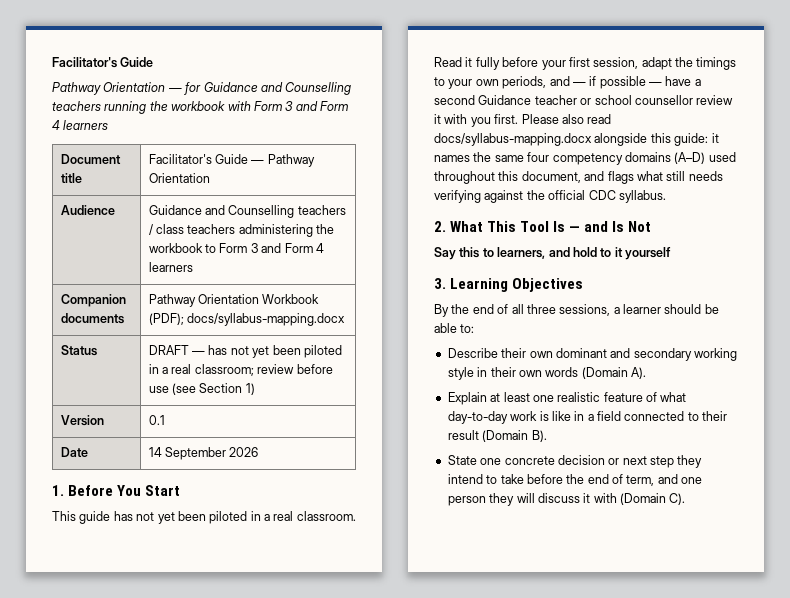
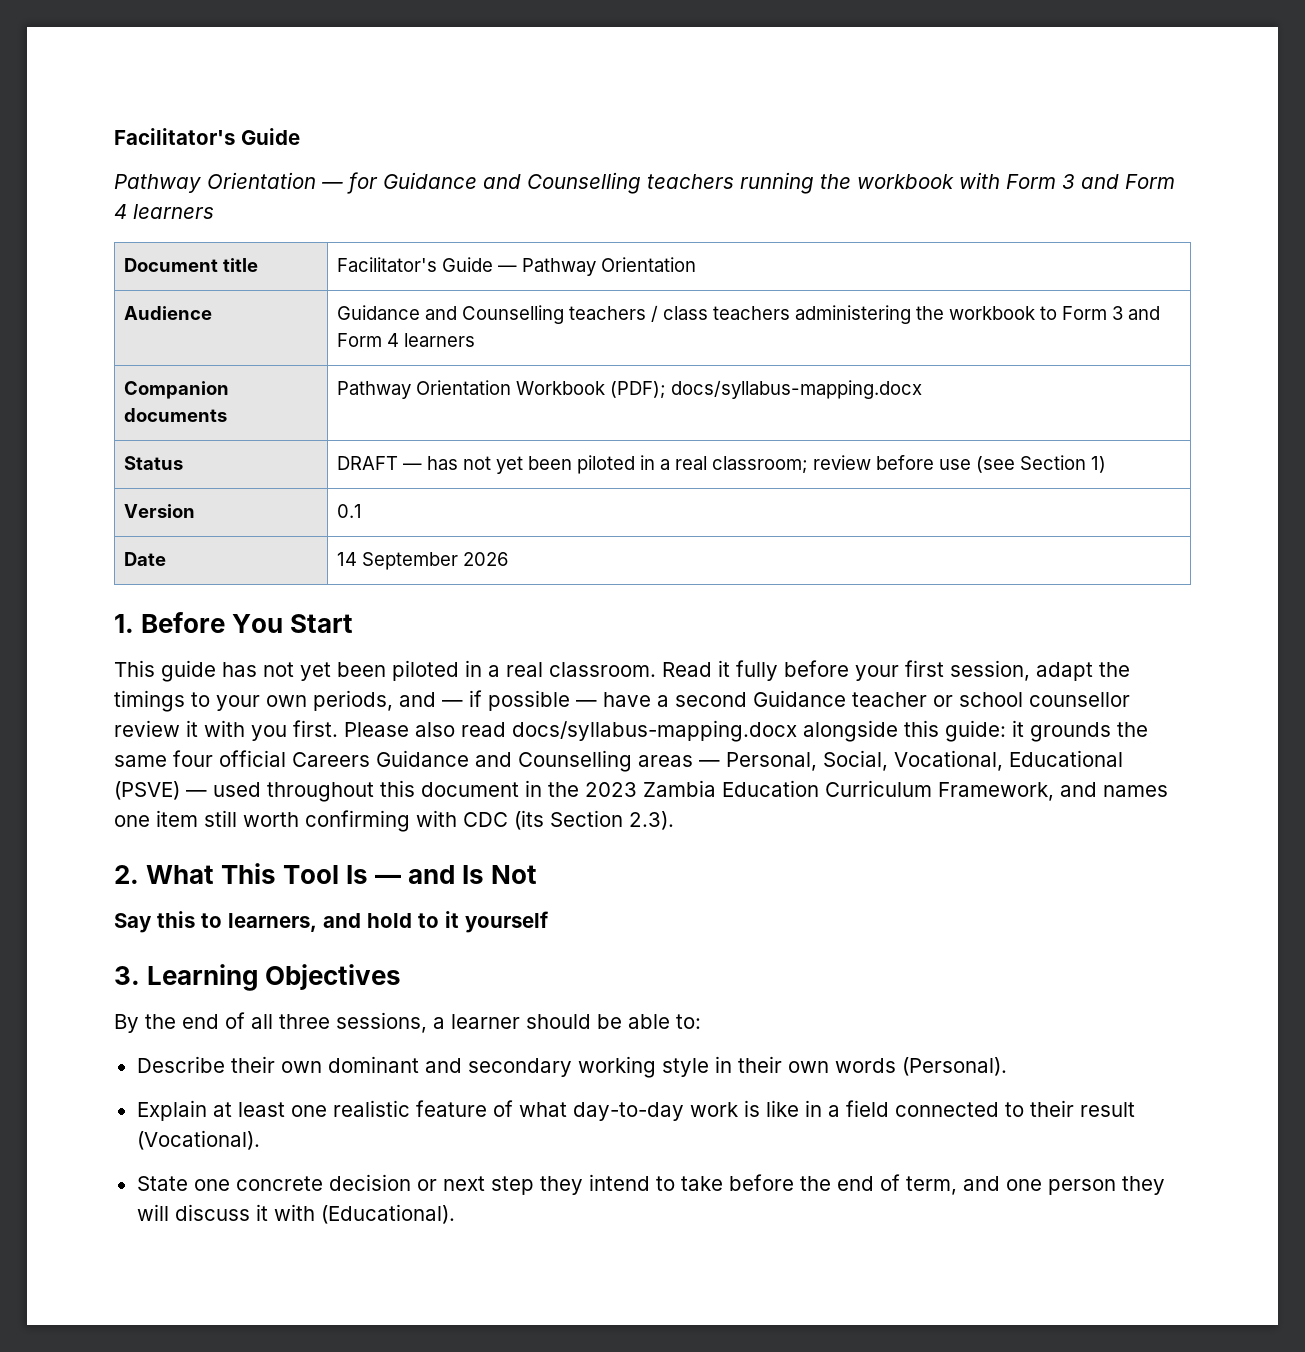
[434,155,470,162] names -> [1030,722,1111,742] grounds
[552,152,736,165] [434,171,723,184] [434,190,666,203] competency domains (A–D) used throughout this document, and flags what still needs verifying against the official CDC syllabus. -> [219,750,1123,772] [114,780,1168,802] [114,810,674,832] official Careers Guidance and Counselling areas — Personal, Social, Vocational, Educational (PSVE) — used throughout this document in the 2023 Zambia Education Curriculum Framework, and names one item still worth confirming with CDC (its Section 2.3).
[581,367,646,379] (Domain A). -> [901,1057,1007,1076] (Personal).
[482,430,547,442] (Domain B). -> [136,1130,260,1150] (Vocational).
[620,493,686,505] (Domain C). -> [320,1204,455,1224] (Educational).

